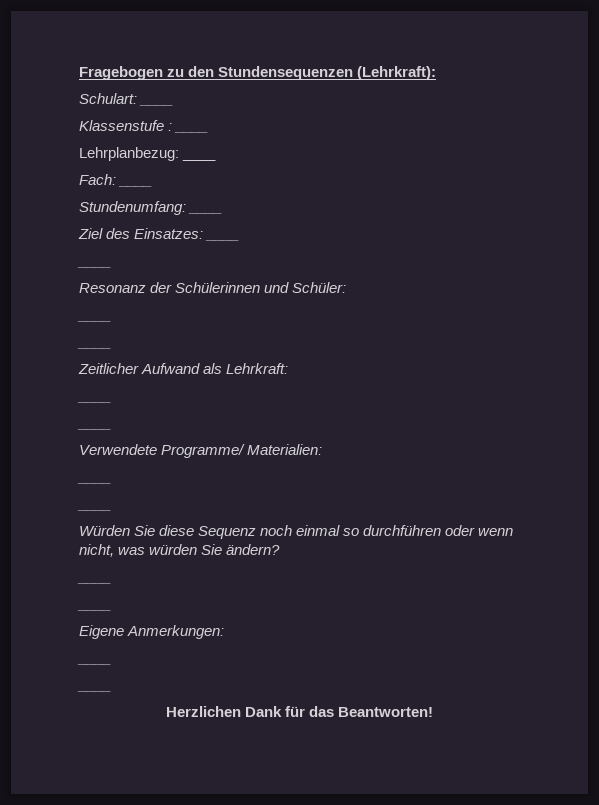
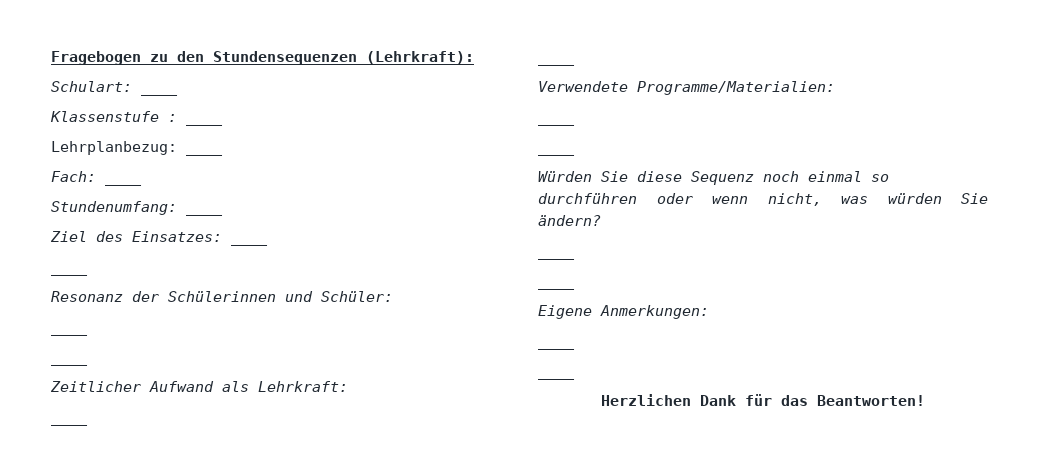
[161,444,323,458] Programme/ Materialien: -> [637,81,835,95] Programme/Materialien:

